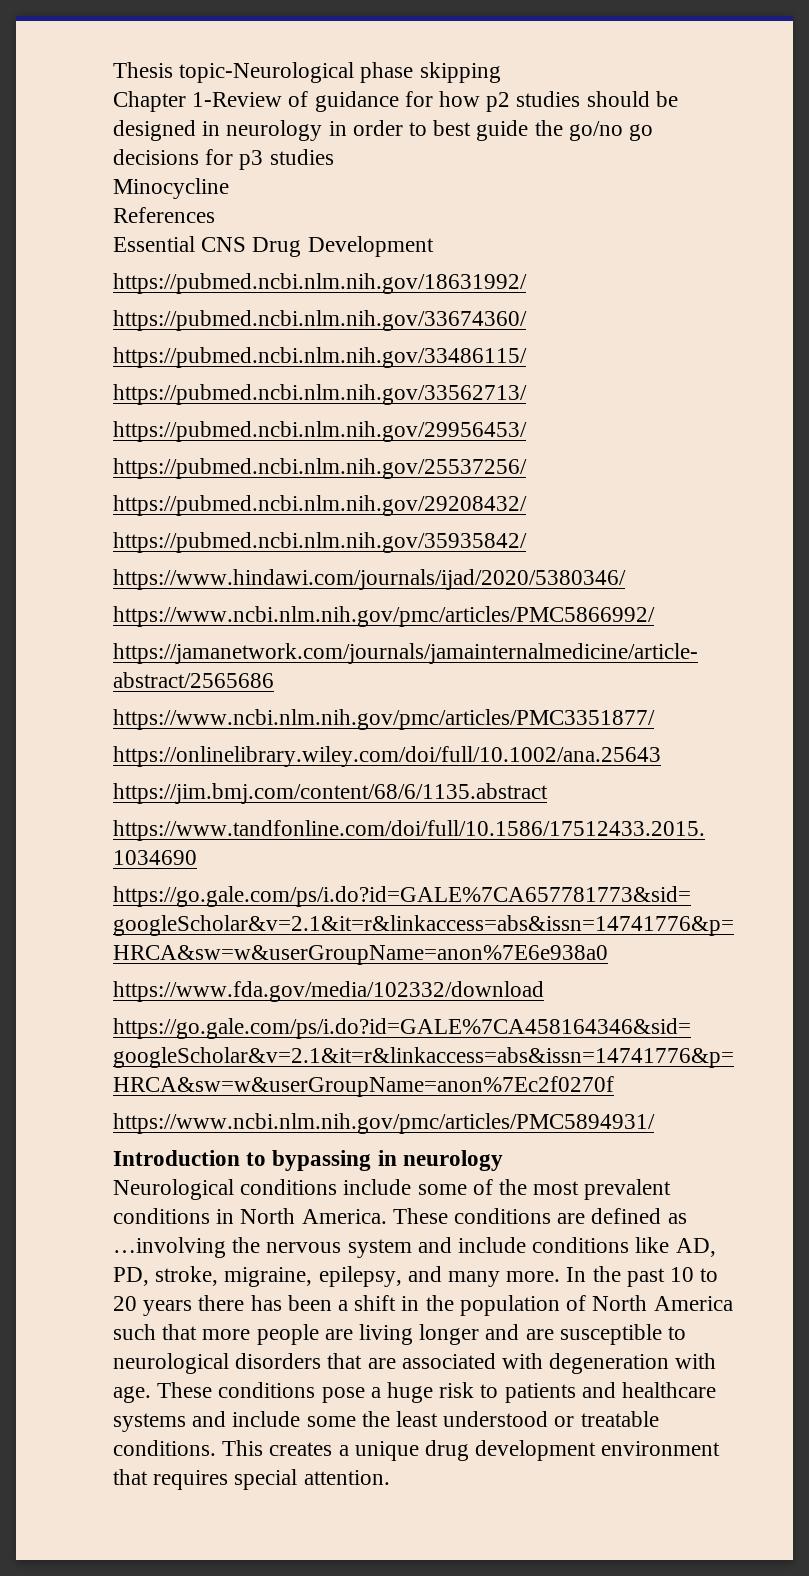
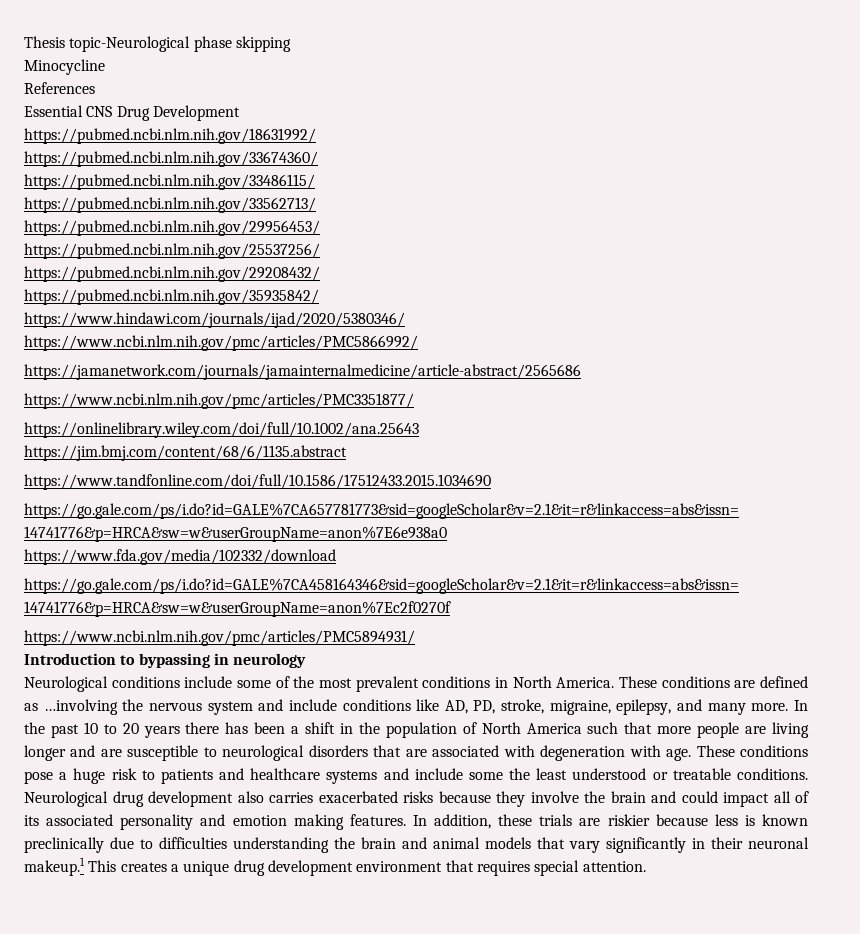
[113,91,678,112] [113,120,654,141] [113,149,334,170] // Chapter 1-Review of guidance for how p2 studies should be designed in neurology in order to best guide the go/no go decisions for p3 studies -> (291, 44) none
(216, 1448) none -> [24,791,809,807] [24,814,808,830] [24,837,809,853] [24,857,85,876] Neurological drug development also carries exacerbated risks because they involve the brain and could impact all of its associated personality and emotion making features. In addition, these trials are riskier because less is known preclinically due to difficulties understanding the brain and animal models that vary significantly in their neuronal makeup.1

